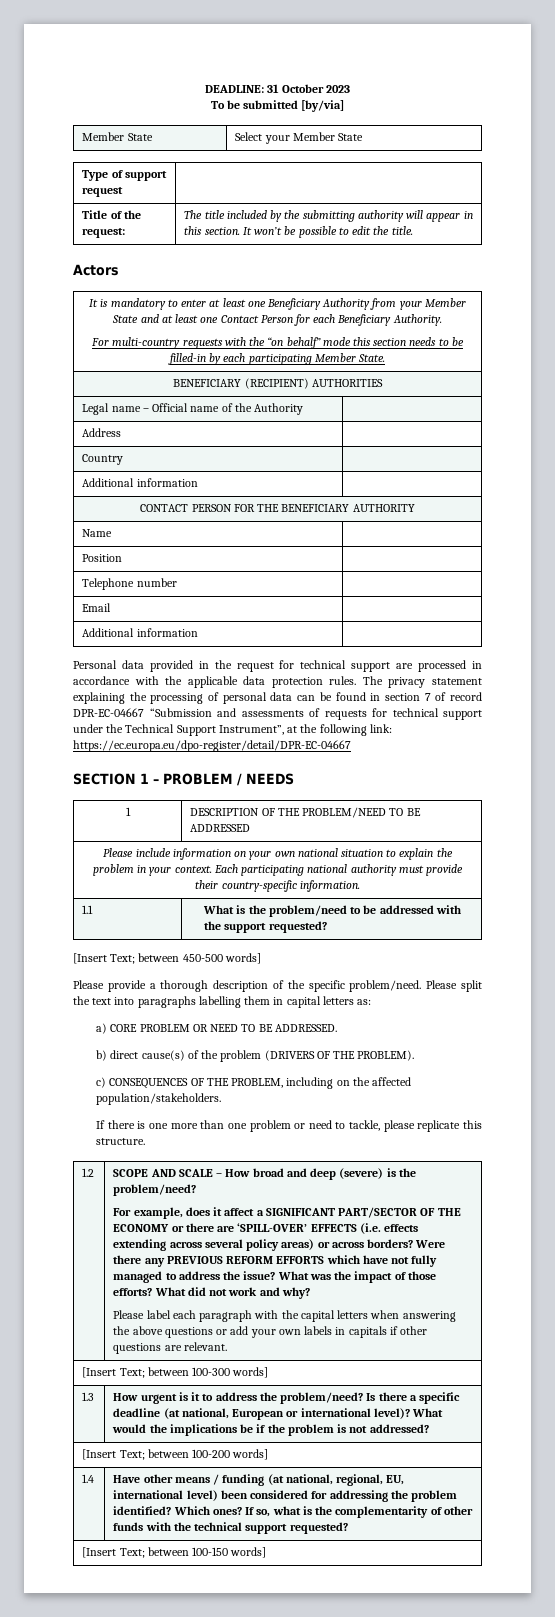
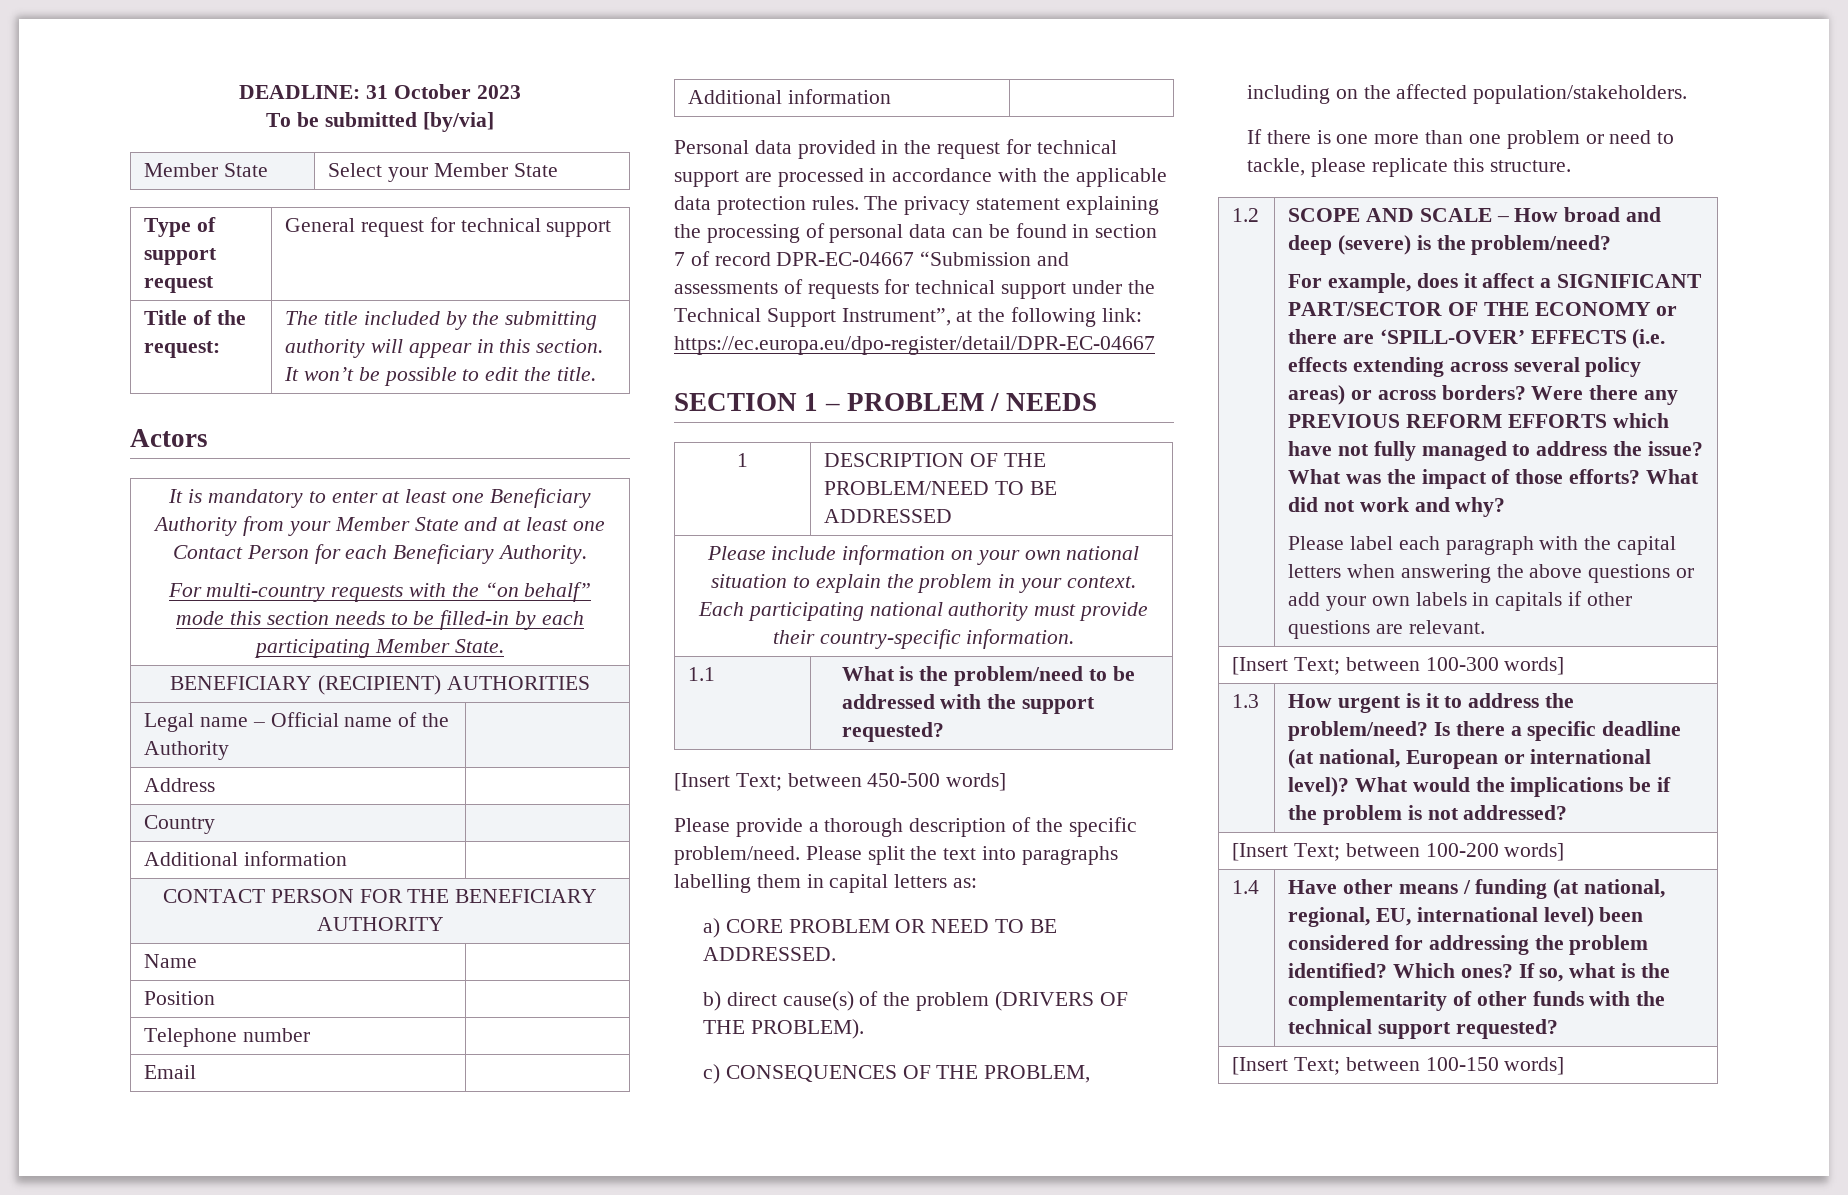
(124, 192) none -> [285,217,612,237] General request for technical support

